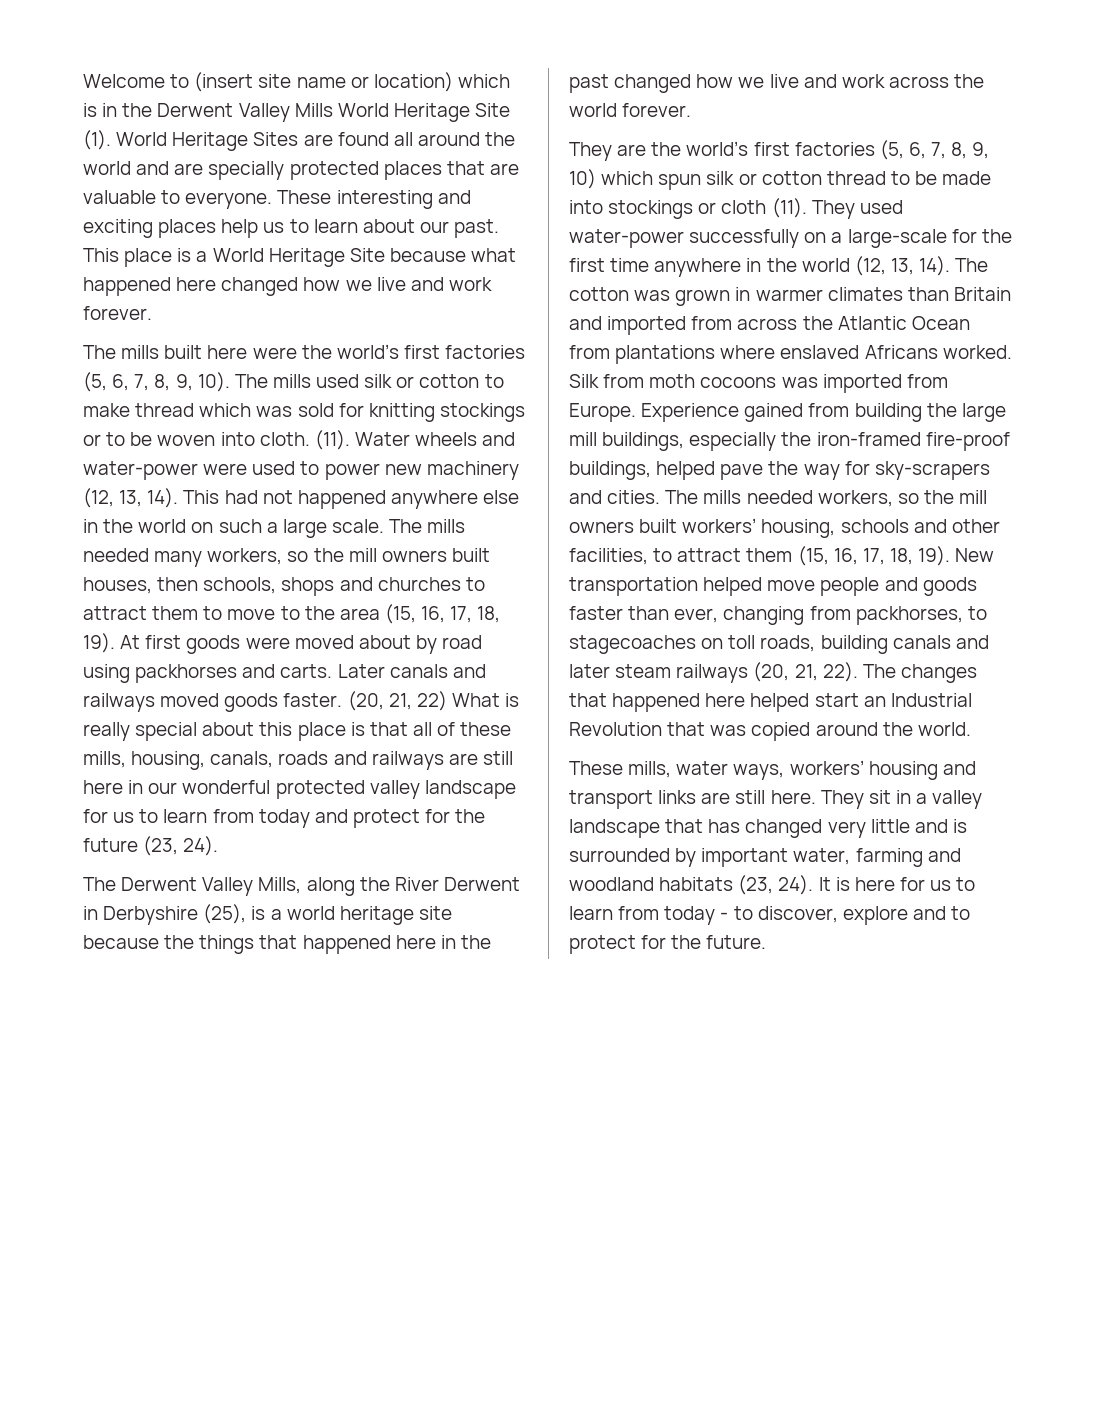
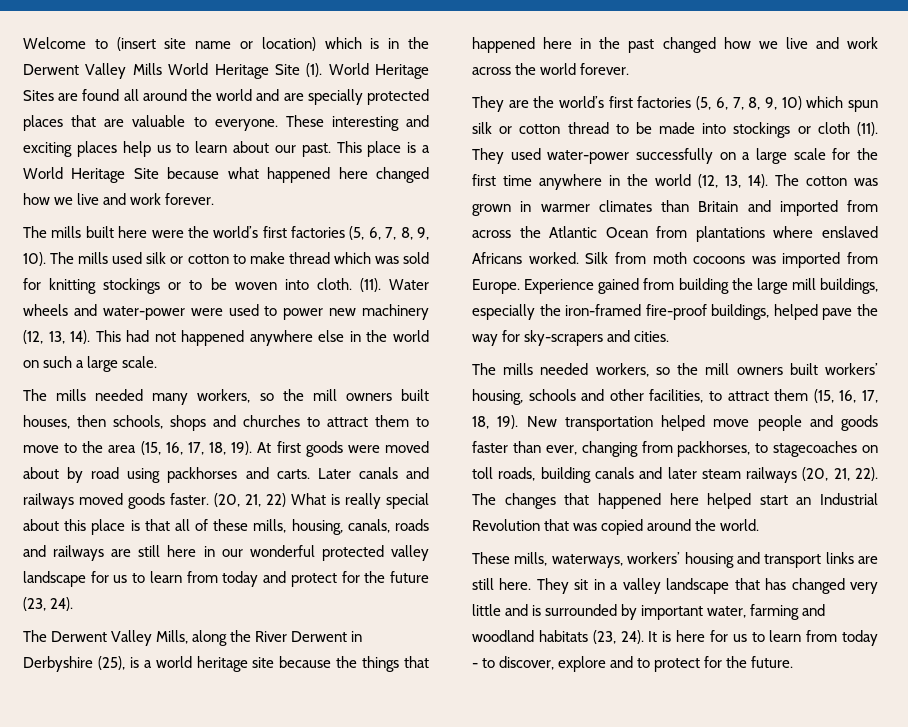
(384, 526) none -> (158, 362) //
[847,229,947,248] large-scale -> [756,148,826,164] large scale
(661, 497) none -> (670, 336) //
[676,761,785,780] water ways, -> [551,554,623,568] waterways,

